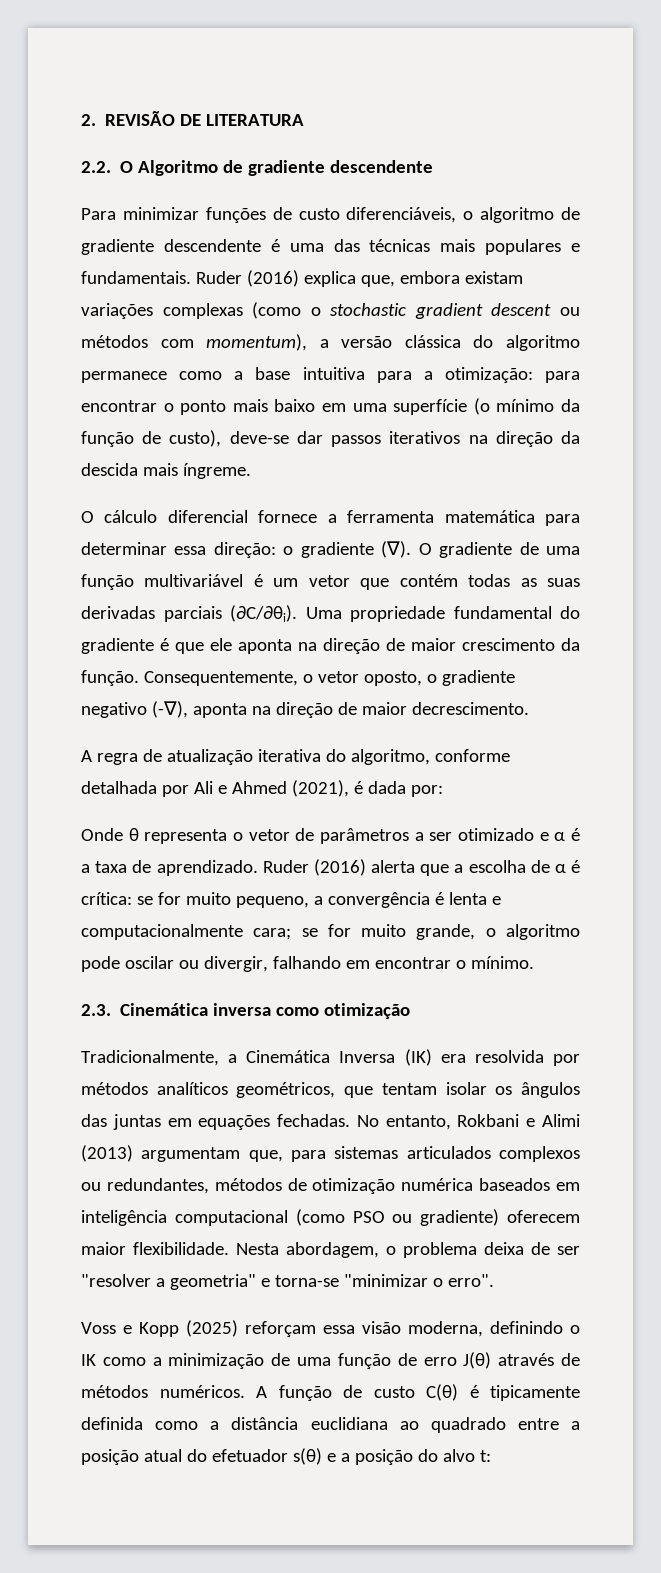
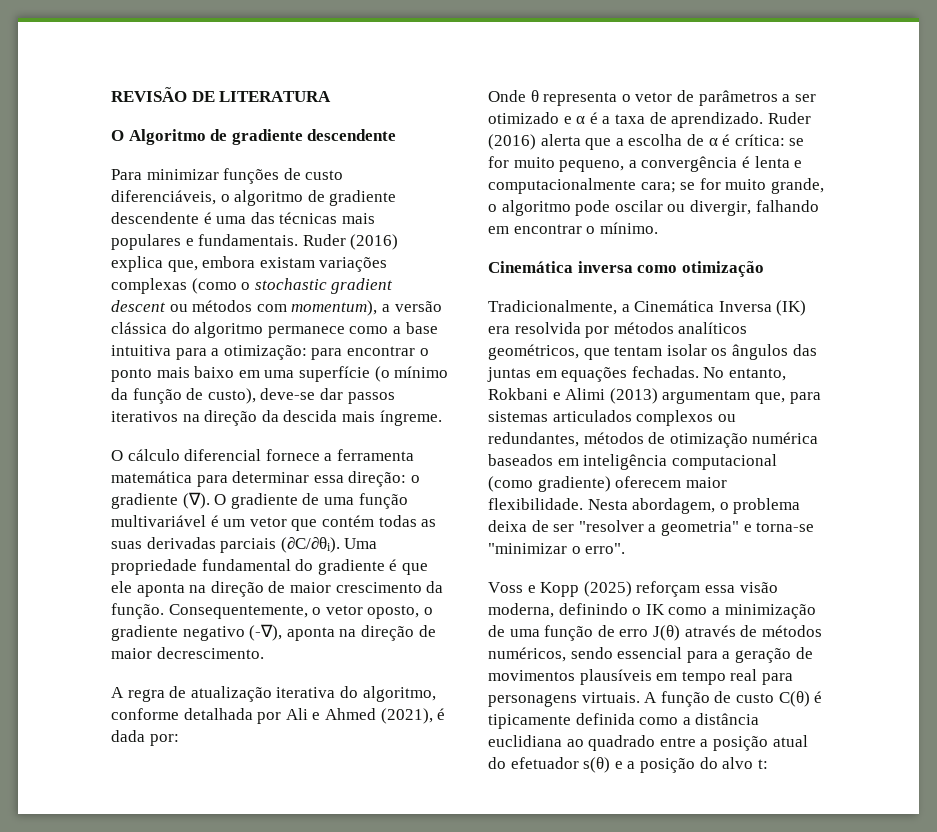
[81,114,96,126] 2. -> (111, 94) none
[81,161,111,173] 2.2. -> (332, 96) none
[81,1004,111,1016] 2.3. -> (658, 228) none
[352,1211,413,1223] PSO ou -> (533, 484) none
[159,1385,245,1398] numéricos. -> [488,647,813,663] [488,669,793,685] [488,692,640,707] numéricos, sendo essencial para a geração de movimentos plausíveis em tempo real para personagens virtuais.

